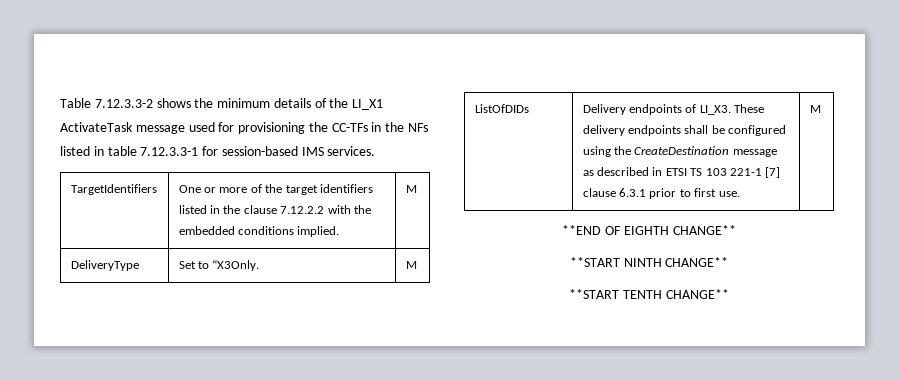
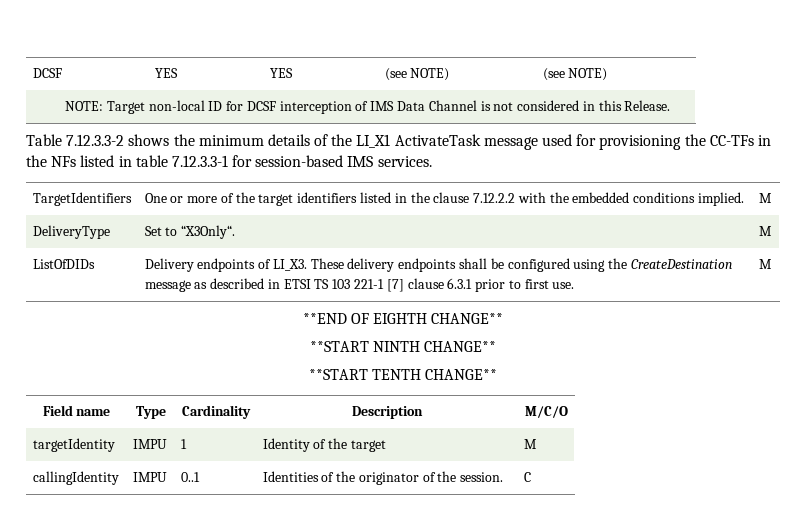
(60, 103) none -> [32,68,62,78] [154,68,178,78] [269,68,293,78] [384,68,450,81] [542,68,608,81] [64,100,671,114] DCSF | YES | YES | (see NOTE) | (see NOTE) // NOTE: Target non-local ID for DCSF interception of IMS Data Channel is not considered in this Release. //
[212,260,260,271] “X3Only. -> [181,225,236,239] “X3Only“.
(729, 294) none -> [42,405,111,416] [135,406,166,419] [181,405,251,419] [352,406,423,419] [524,406,568,418] [32,438,115,452] [132,439,167,449] [180,439,187,449] [262,438,386,452] [523,439,537,449] [32,471,119,485] [132,472,167,482] [180,472,200,482] [262,471,504,485] [523,472,531,482] // Field name | Type | Cardinality | Description | M/C/O // targetIdentity | IMPU | 1 | Identity of the target | M // callingIdentity | IMPU | 0..1 | Identities of the originator of the session. | C

